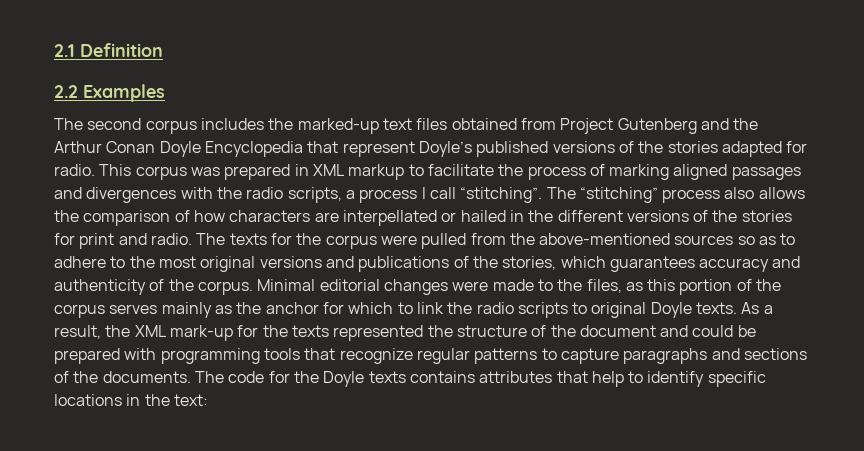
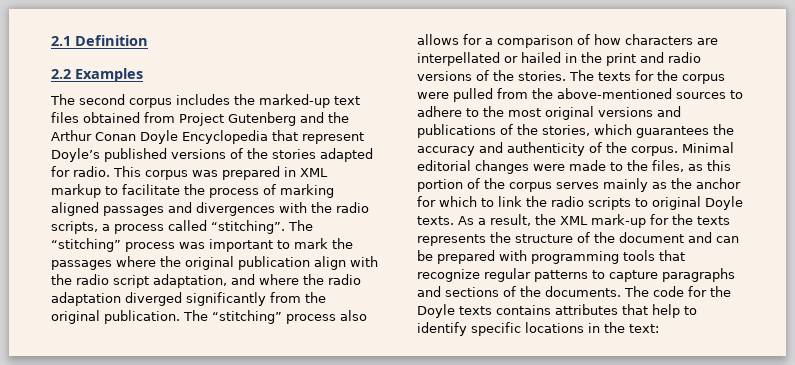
[421,187,456,199] I call -> [168,220,207,231] called
[724,187,805,199] [54,210,79,222] also allows the -> [179,238,353,252] [51,256,378,270] [51,274,361,288] [51,292,326,306] [51,310,367,324] [417,34,493,45] was important to mark the passages where the original publication align with the radio script adaptation, and where the radio adaptation diverged significantly from the original publication. The “stitching” process also allows for a
[557,210,792,222] [54,233,192,249] different versions of the stories for print and radio. -> [606,52,701,66] [417,70,566,81] print and radio versions of the stories.
[737,236,777,245] so as -> (726, 95) none
(695, 264) none -> [713,124,734,135] the
[333,325,424,341] represented -> [417,234,486,246] represents
[692,325,734,337] could -> [716,236,739,243] can

